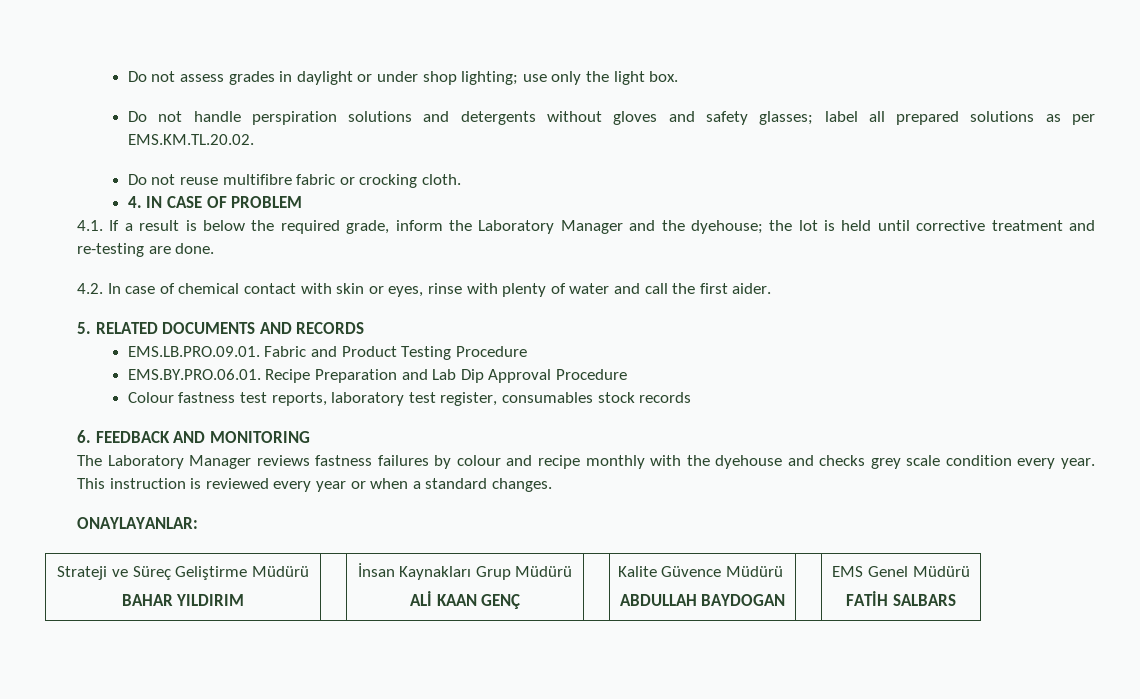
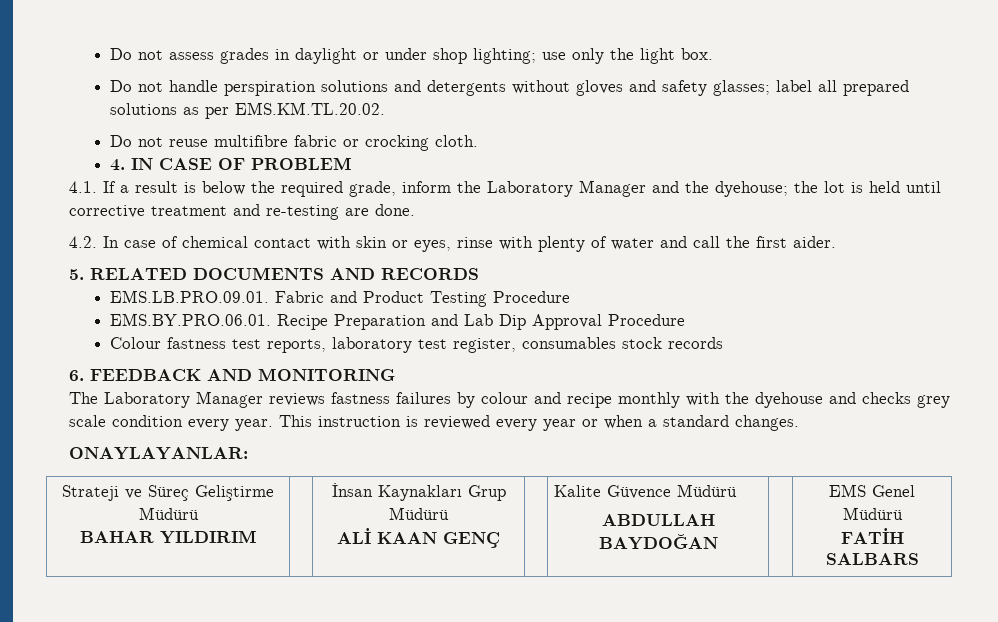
[701,594,786,606] BAYDOGAN -> [598,534,718,550] BAYDOĞAN

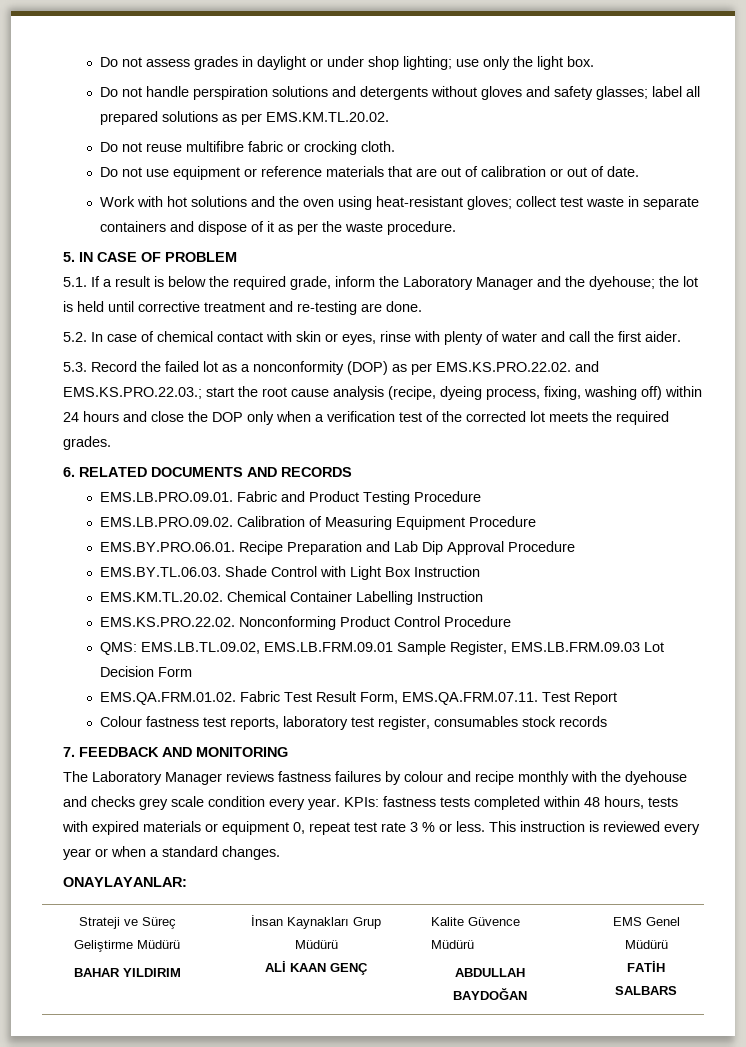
[110,159,126,171] 4. -> [100,166,640,180] [100,196,700,210] [100,221,457,235] [63,252,76,262] Do not use equipment or reference materials that are out of calibration or out of date. // Work with hot solutions and the oven using heat-resistant gloves; collect test waste in separate containers and dispose of it as per the waste procedure. // 5.
[69,181,98,193] 4.1. -> [63,277,88,287] 5.1.
[69,236,98,248] 4.2. -> [63,332,88,342] 5.2.
[69,269,85,280] 5. -> [63,361,600,375] [63,386,703,400] [63,411,670,425] [63,436,112,450] [63,467,76,477] 5.3. Record the failed lot as a nonconformity (DOP) as per EMS.KS.PRO.22.02. and EMS.KS.PRO.22.03.; start the root cause analysis (recipe, dyeing process, fixing, washing off) within 24 hours and close the DOP only when a verification test of the corrected lot meets the required grades. // 6.
(571, 297) none -> [100,516,537,530] // EMS.LB.PRO.09.02. Calibration of Measuring Equipment Procedure
(686, 320) none -> [100,566,481,580] [100,591,484,605] [100,616,512,630] [100,641,665,655] [100,666,193,677] [100,691,618,705] // EMS.BY.TL.06.03. Shade Control with Light Box Instruction // EMS.KM.TL.20.02. Chemical Container Labelling Instruction // EMS.KS.PRO.22.02. Nonconforming Product Control Procedure // QMS: EMS.LB.TL.09.02, EMS.LB.FRM.09.01 Sample Register, EMS.LB.FRM.09.03 Lot Decision Form // EMS.QA.FRM.01.02. Fabric Test Result Form, EMS.QA.FRM.07.11. Test Report
[69,370,85,381] 6. -> [63,747,76,757] 7.
(274, 425) none -> [344,796,679,810] [62,821,486,835] KPIs: fastness tests completed within 48 hours, tests with expired materials or equipment 0, repeat test rate 3 % or less.

